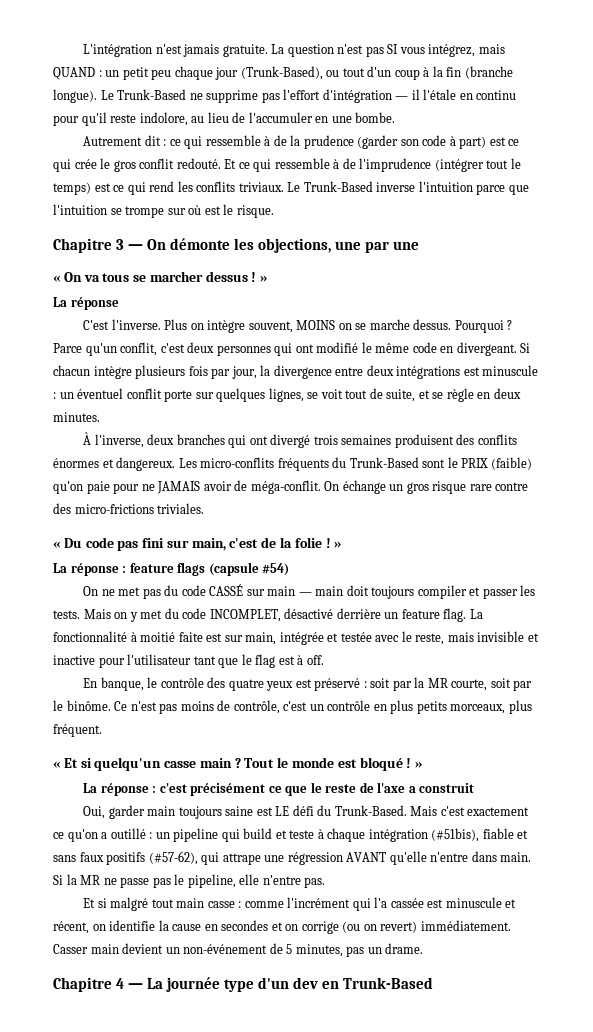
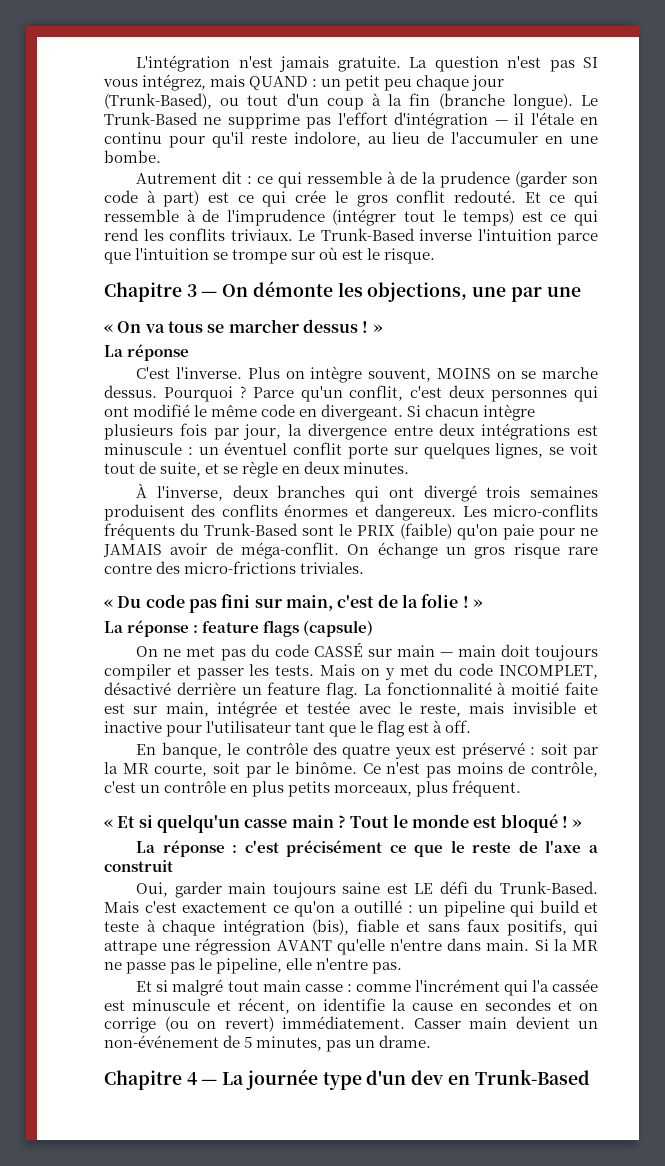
[208,562,290,576] (capsule #54) -> [303,620,374,637] (capsule)
[431,828,480,842] (#51bis), -> [312,919,349,935] (bis),
[106,851,198,865] positifs (#57-62), -> [506,919,567,936] positifs,

